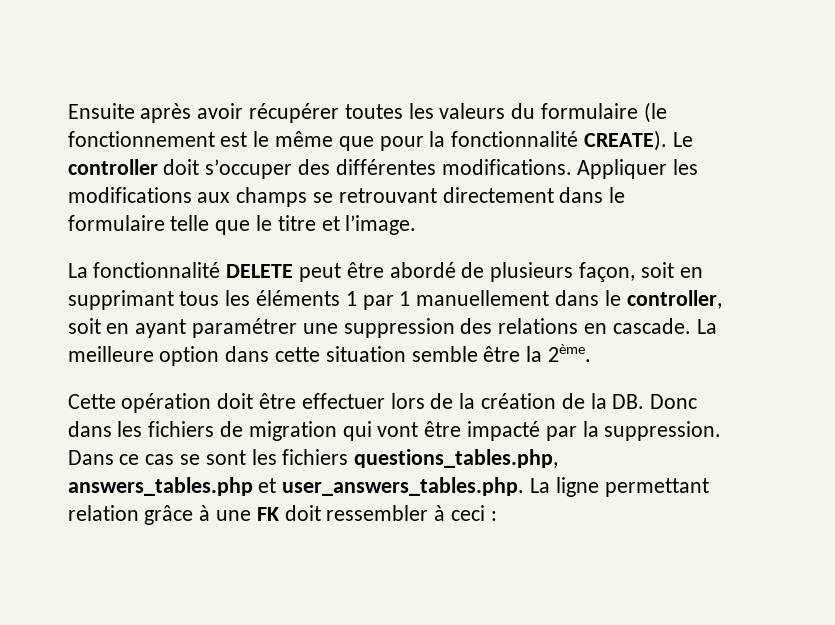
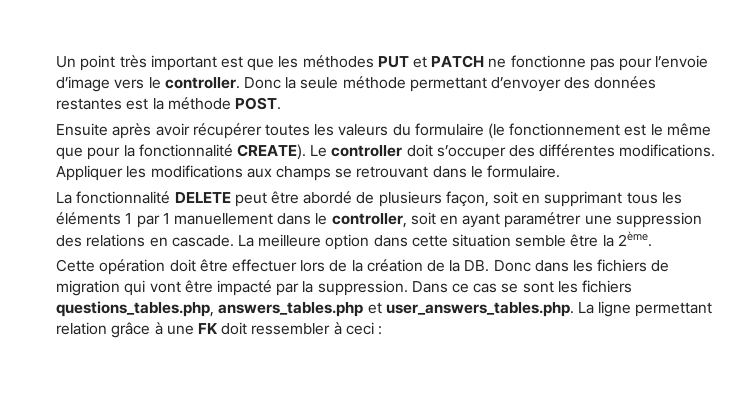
(67, 111) none -> [56,55,709,71] [56,76,657,92] [56,97,282,110] Un point très important est que les méthodes PUT et PATCH ne fonctionne pas pour l’envoie d’image vers le controller. Donc la seule méthode permettant d’envoyer des données restantes est la méthode POST. //
[442,187,626,203] [67,215,417,235] directement dans le formulaire telle que le titre et l’image. -> [432,165,560,178] dans le formulaire.

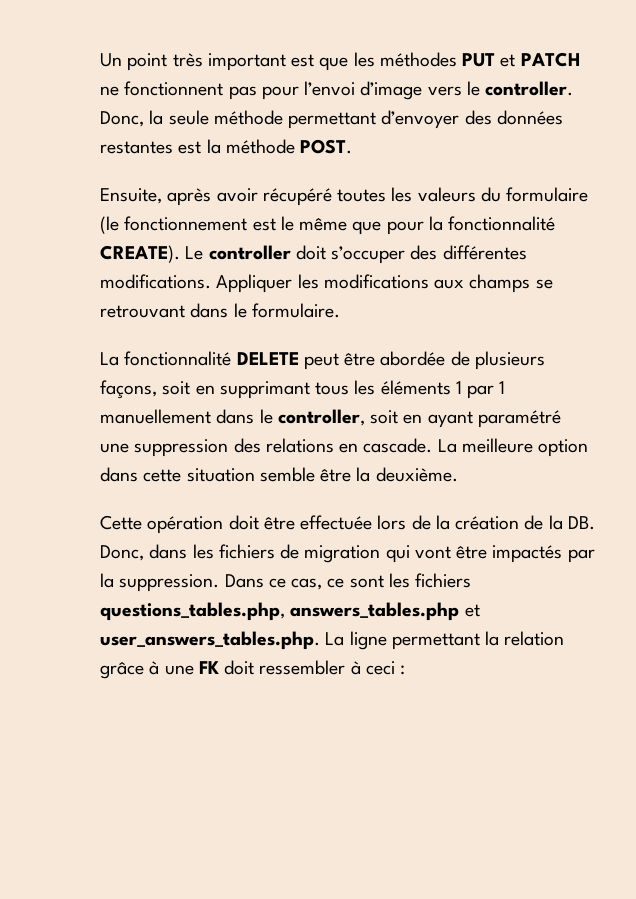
[510,55,586,68] fonctionne -> [124,81,224,96] fonctionnent
[655,55,709,68] l’envoie -> [304,81,356,96] l’envoi
[244,77,282,89] Donc -> [99,111,144,127] Donc,
[56,123,109,136] Ensuite -> [99,188,162,204] Ensuite,
[192,123,262,139] récupérer -> [262,188,332,206] récupéré
[303,191,353,204] abordé -> [380,351,446,366] abordée
[445,191,489,207] façon, -> [99,380,157,399] façons,
[504,212,582,228] paramétrer -> [477,410,561,428] paramétré
[617,231,652,247] 2ème. -> [375,467,458,482] deuxième.
[232,259,298,272] effectuer -> [300,515,373,530] effectuée
[493,260,531,272] Donc -> [99,545,144,561] Donc,
[217,280,273,296] impacté -> [492,545,563,563] impactés
[473,283,519,293] cas se -> [291,578,345,590] cas, ce
(713, 309) none -> [485,631,500,646] la

